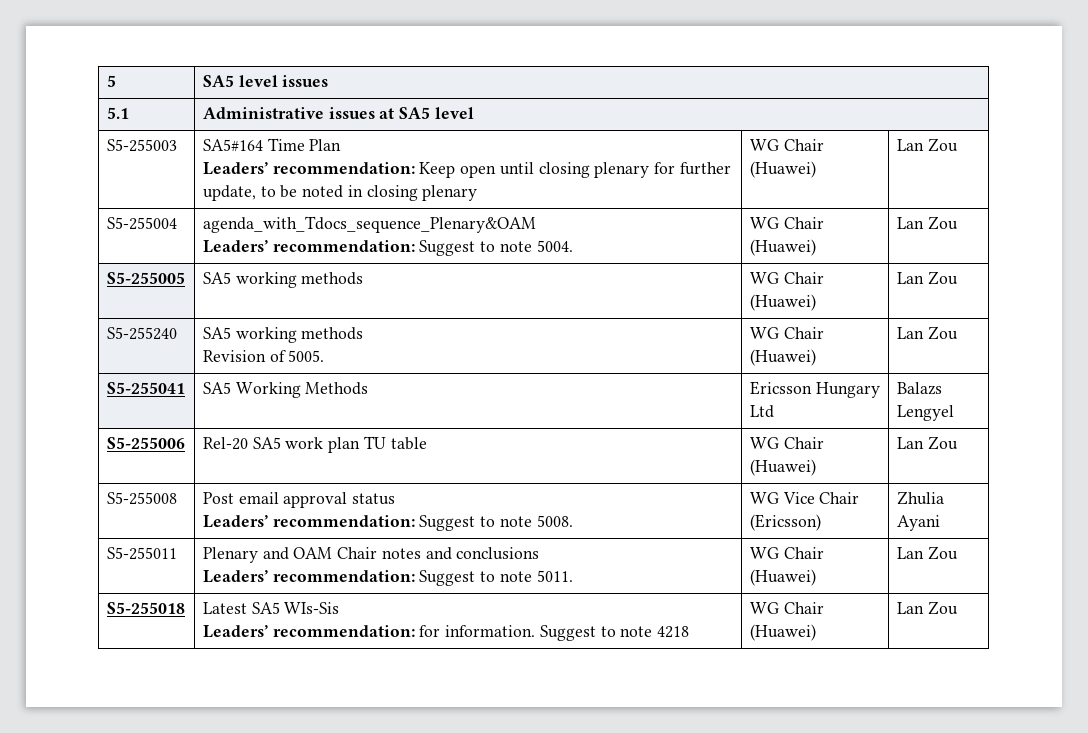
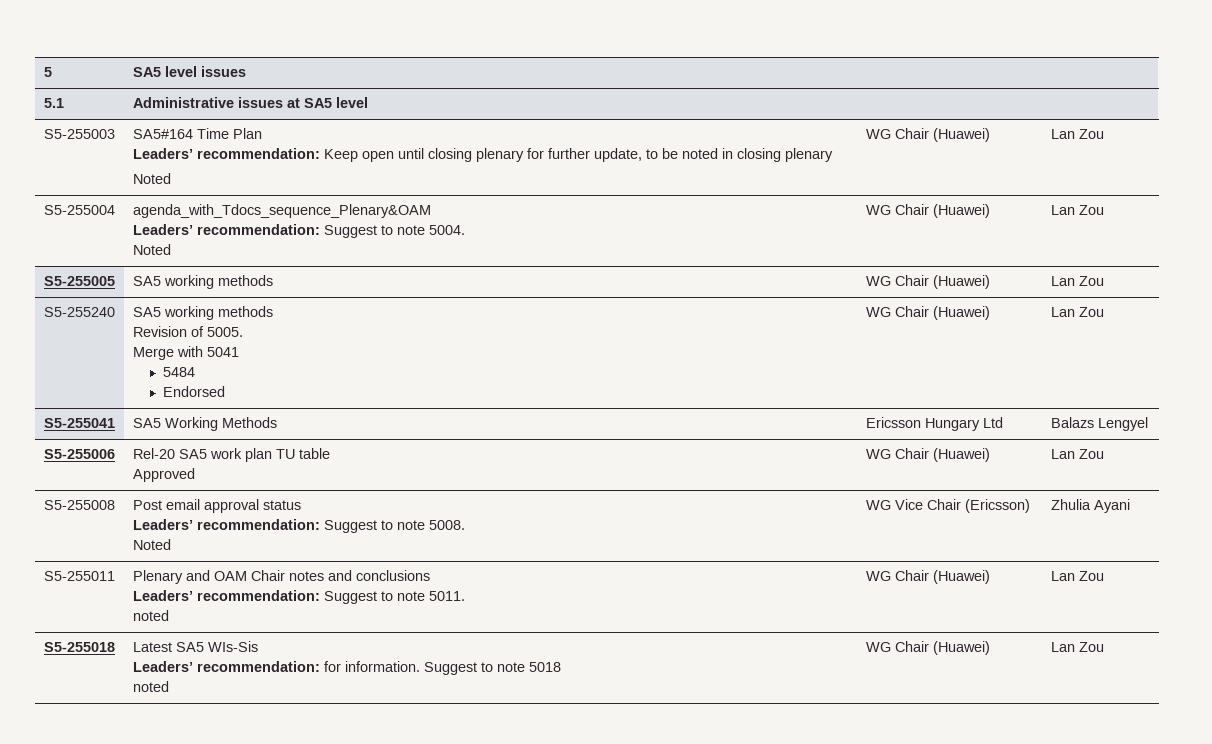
(478, 193) none -> [132,173,171,184] // Noted
(573, 246) none -> [132,244,171,255] // Noted
(325, 356) none -> [132,346,239,360] [163,367,196,377] [163,386,226,397] // Merge with 5041 // 5484 // Endorsed
(427, 443) none -> [132,468,195,482] // Approved
(573, 521) none -> [132,539,171,550] // Noted
(573, 576) none -> [132,610,169,621] // noted
[656,626,689,638] 4218 -> [528,662,561,672] [132,681,169,692] 5018 // noted

